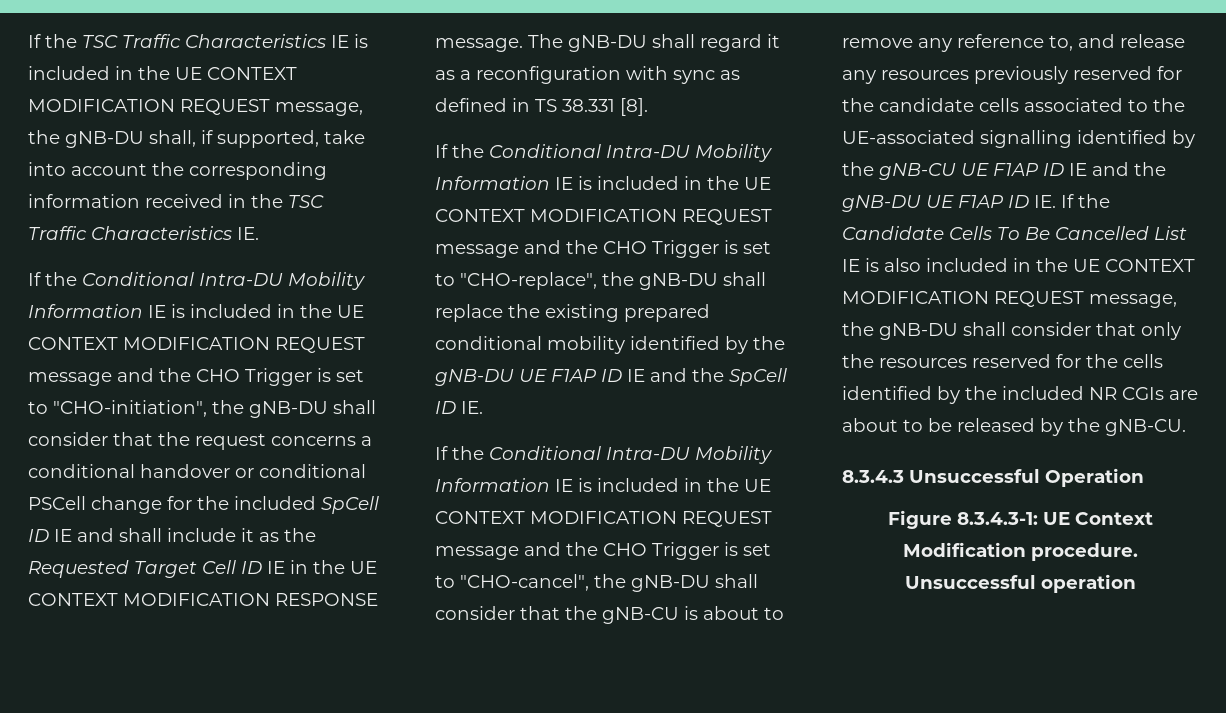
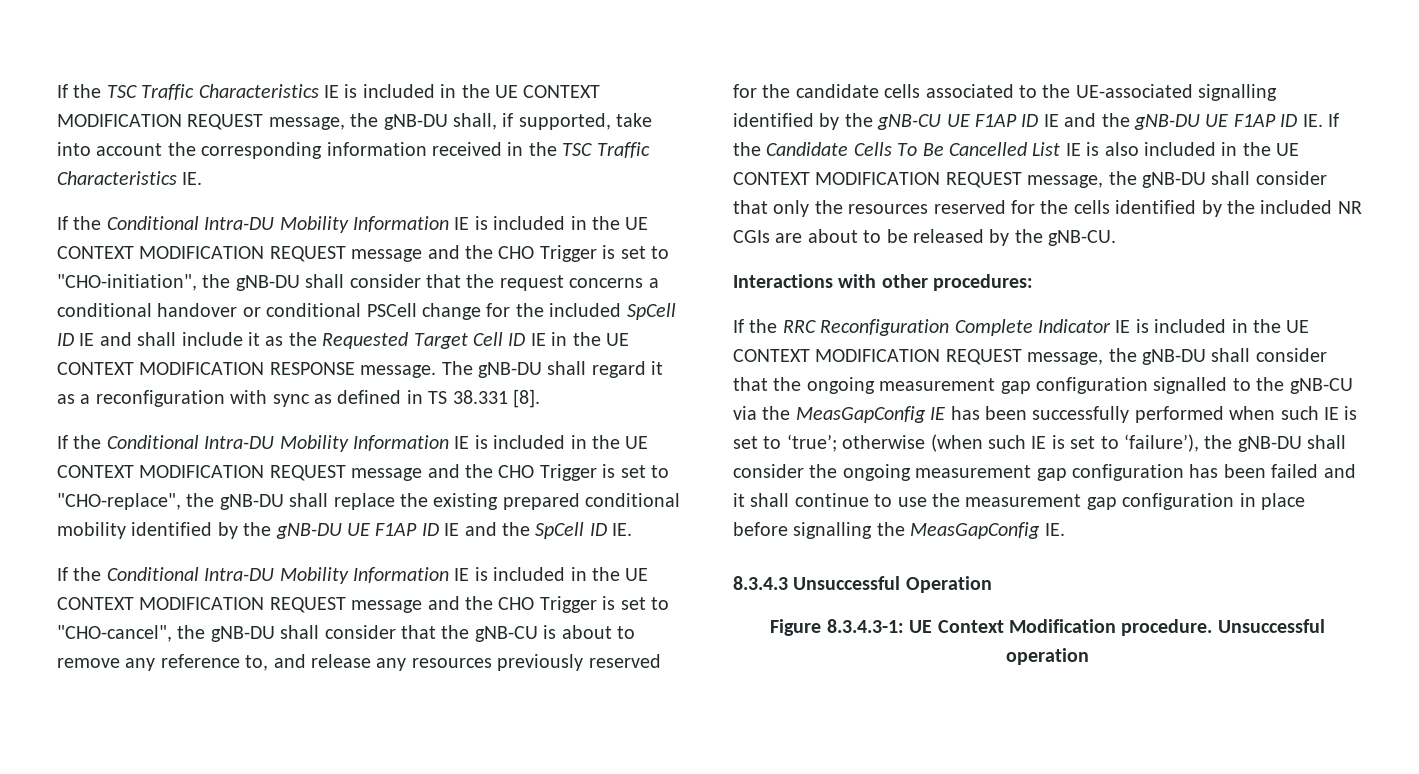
(1186, 427) none -> [733,274,1034,291] [733,319,1310,336] [733,348,1327,365] [733,377,1353,394] [733,406,1358,423] [733,434,1347,452] [733,464,1356,481] [733,493,1305,510] [733,522,1065,539] // Interactions with other procedures: // If the RRC Reconfiguration Complete Indicator IE is included in the UE CONTEXT MODIFICATION REQUEST message, the gNB-DU shall consider that the ongoing measurement gap configuration signalled to the gNB-CU via the MeasGapConfig IE has been successfully performed when such IE is set to ‘true’; otherwise (when such IE is set to ‘failure’), the gNB-DU shall consider the ongoing measurement gap configuration has been failed and it shall continue to use the measurement gap configuration in place before signalling the MeasGapConfig IE.

